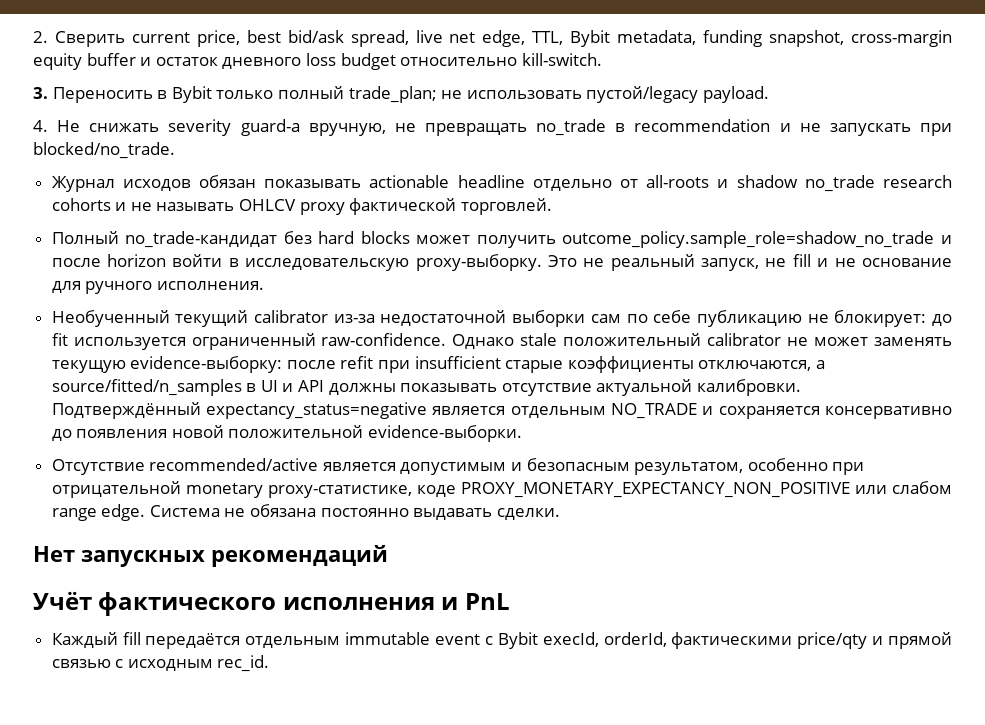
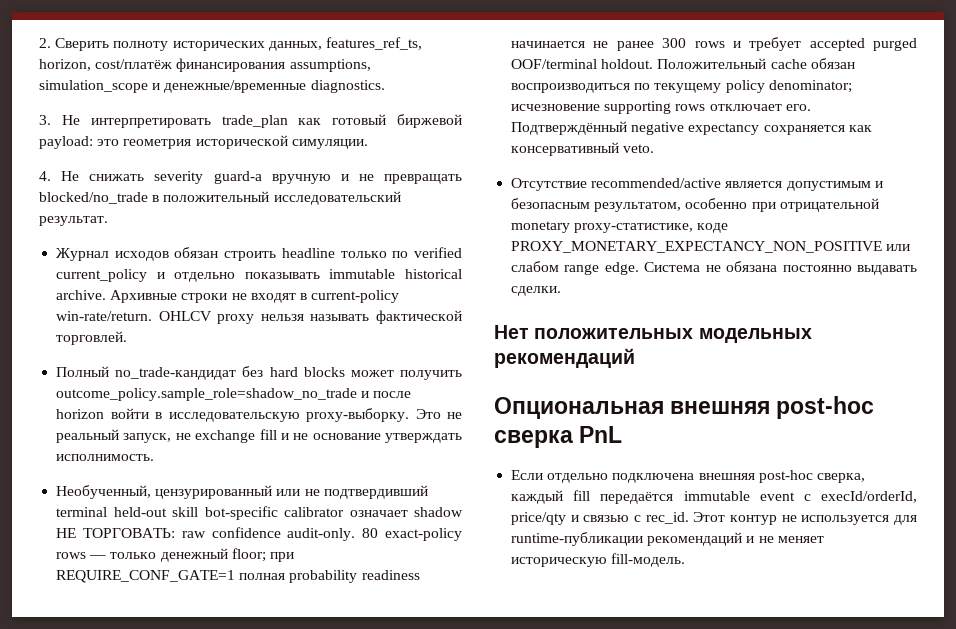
[131,30,952,47] [33,53,602,70] [33,86,769,103] current price, best bid/ask spread, live net edge, TTL, Bybit metadata, funding snapshot, cross-margin equity buffer и остаток дневного loss budget относительно kill-switch. // 3. Переносить в Bybit только полный trade_plan; не использовать пустой/legacy payload. -> [113,37,422,51] [39,58,371,72] [39,80,385,93] [39,114,462,128] [39,135,368,149] полноту исторических данных, features_ref_ts, horizon, cost/платёж финансирования assumptions, simulation_scope и денежные/временные diagnostics. // 3. Не интерпретировать trade_plan как готовый биржевой payload: это геометрия исторической симуляции.
[308,119,952,136] [33,142,175,159] [51,175,952,192] [51,198,345,215] вручную, не превращать no_trade в recommendation и не запускать при blocked/no_trade. // Журнал исходов обязан показывать actionable headline отдельно от all-roots и shadow no_trade research cohorts и не называть OHLCV proxy -> [271,174,462,184] [39,191,401,205] [39,216,108,226] [56,247,462,261] [56,269,462,282] [56,290,400,303] [56,311,370,324] вручную и не превращать blocked/no_trade в положительный исследовательский результат. // Журнал исходов обязан строить headline только по verified current_policy и отдельно показывать immutable historical archive. Архивные строки не входят в current-policy win-rate/return. OHLCV proxy нельзя называть
(787, 262) none -> [195,430,256,443] exchange
[51,281,264,294] [51,310,952,327] [51,333,952,350] [51,356,826,373] [51,379,802,396] [51,402,952,419] [51,425,523,442] для ручного исполнения. // Необученный текущий calibrator из-за недостаточной выборки сам по себе публикацию не блокирует: до fit используется ограниченный raw-confidence. Однако stale положительный calibrator не может заменять текущую evidence-выборку: после refit при insufficient старые коэффициенты отключаются, а source/fitted/n_samples в UI и API должны показывать отсутствие актуальной калибровки. Подтверждённый expectancy_status=negative является отдельным NO_TRADE и сохраняется консервативно до появления новой положительной evidence-выборки. -> [385,433,462,443] [56,454,155,461] [56,485,428,499] [56,506,463,520] [56,527,462,541] [56,548,294,562] [56,570,420,583] [511,37,917,51] [511,58,855,69] [511,80,852,93] [511,101,811,114] [511,121,872,135] [511,142,655,156] утверждать исполнимость. // Необученный, цензурированный или не подтвердивший terminal held-out skill bot-specific calibrator означает shadow НЕ ТОРГОВАТЬ: raw confidence audit-only. 80 exact-policy rows — только денежный floor; при REQUIRE_CONF_GATE=1 полная probability readiness начинается не ранее 300 rows и требует accepted purged OOF/terminal holdout. Положительный cache обязан воспроизводиться по текущему policy denominator; исчезновение supporting rows отключает его. Подтверждённый negative expectancy сохраняется как консервативный veto.
[81,550,205,567] запускных -> [534,328,812,343] положительных модельных
[33,591,510,616] [51,632,118,648] Учёт фактического исполнения и PnL // Каждый -> [494,396,875,419] [494,426,623,448] [511,470,865,483] [511,490,564,504] Опциональная внешняя post-hoc сверка PnL // Если отдельно подключена внешняя post-hoc сверка, каждый
[245,636,341,648] отдельным -> (674, 498) none
[497,632,793,649] Bybit execId, orderId, фактическими -> [821,491,917,503] execId/orderId,
[887,632,952,649] прямой -> (579, 518) none
[127,655,270,672] исходным rec_id. -> [645,512,917,525] [511,532,824,546] [511,553,686,567] rec_id. Этот контур не используется для runtime-публикации рекомендаций и не меняет историческую fill-модель.

